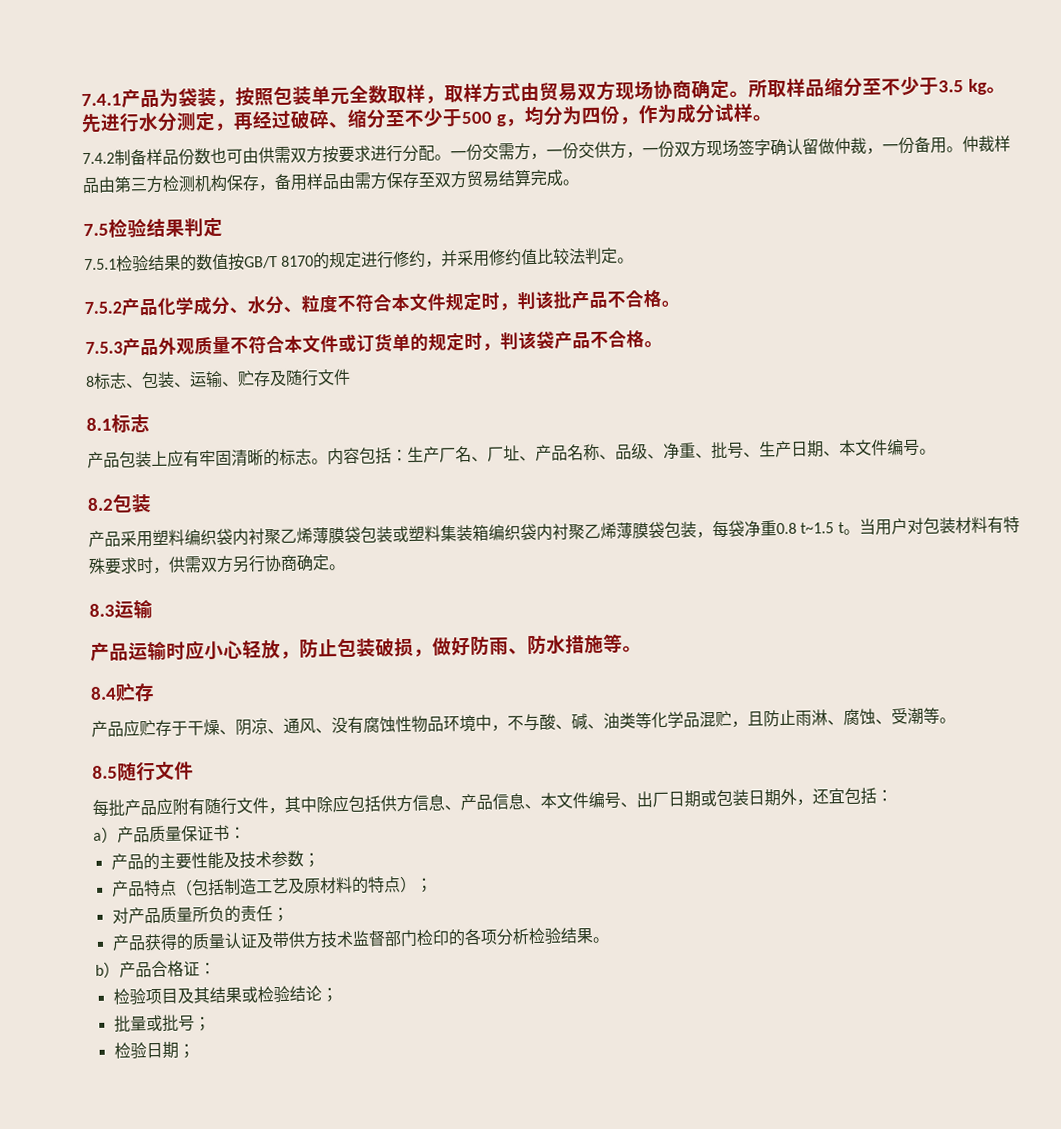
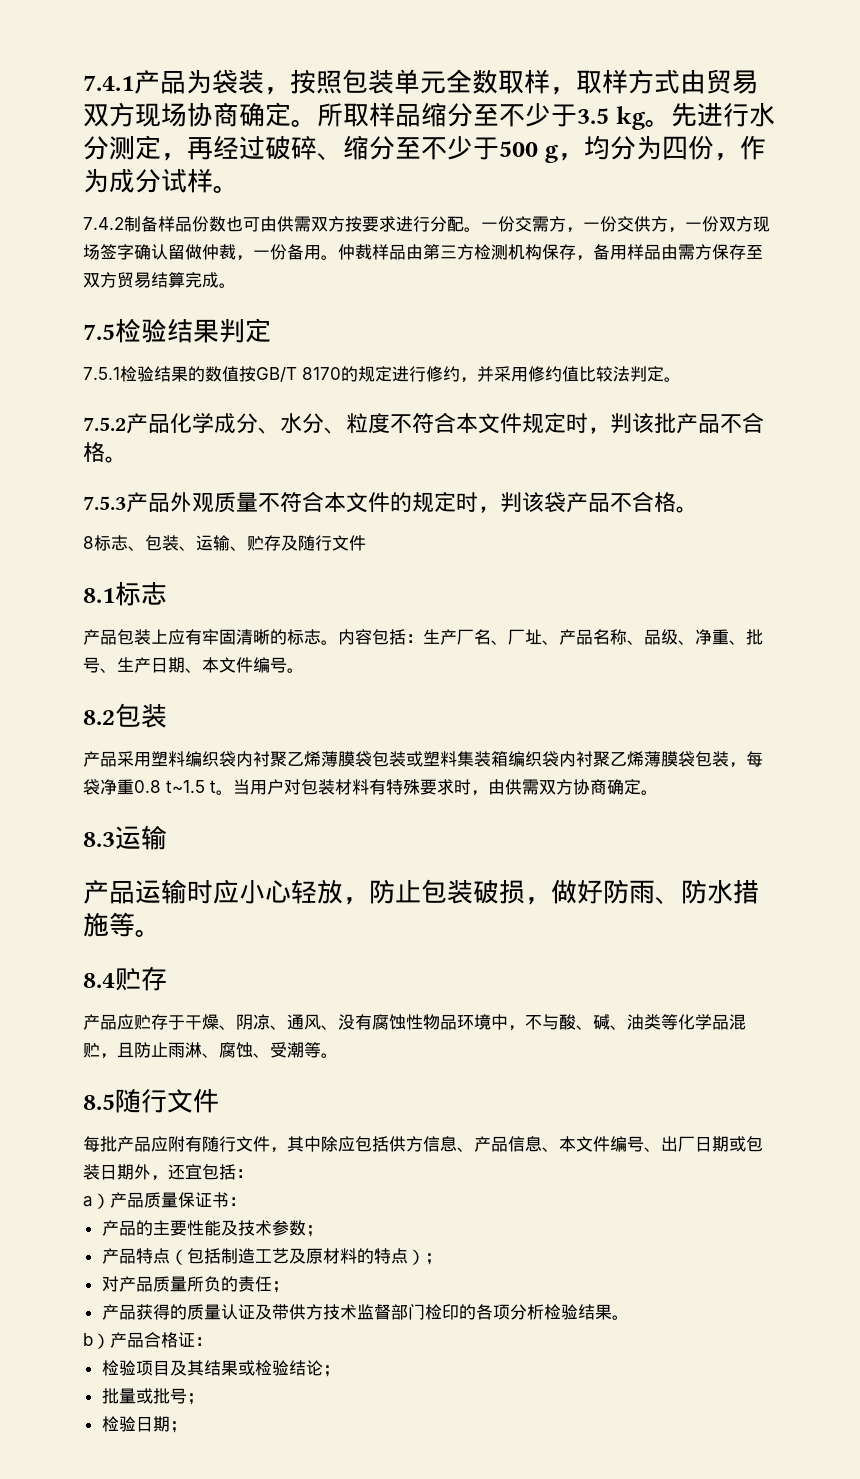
[338,333,411,354] 或订货单 -> (390, 502) none
[168,555,266,573] 供需双方另行 -> [488,779,573,795] 由供需双方

